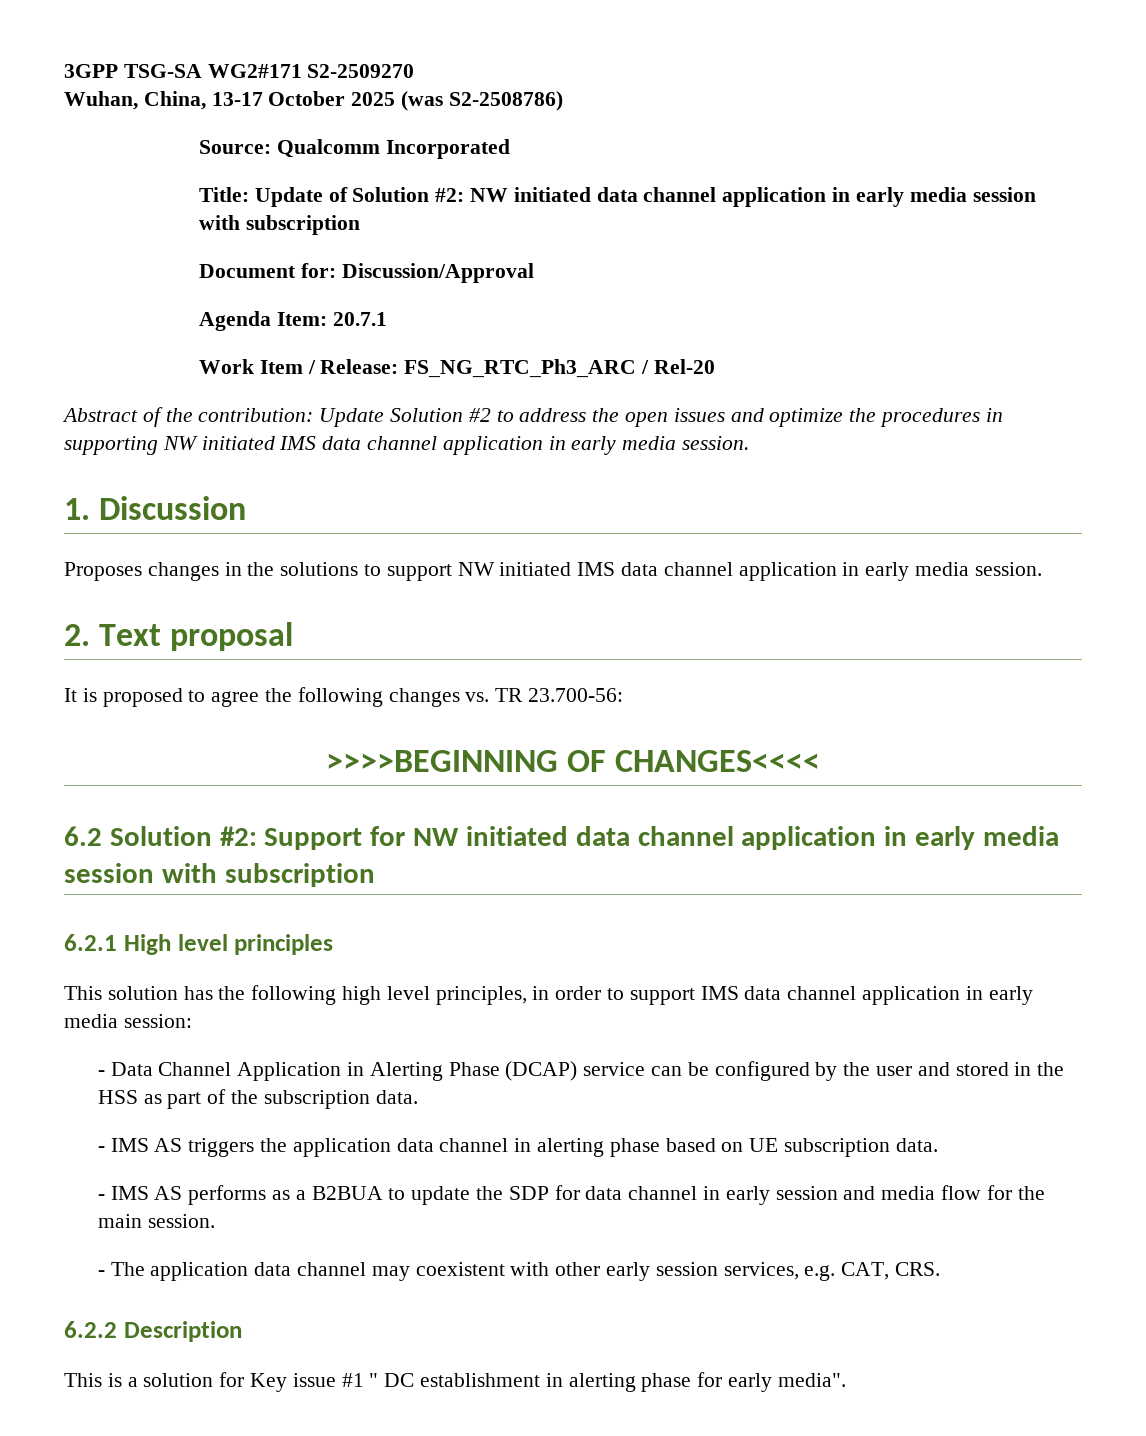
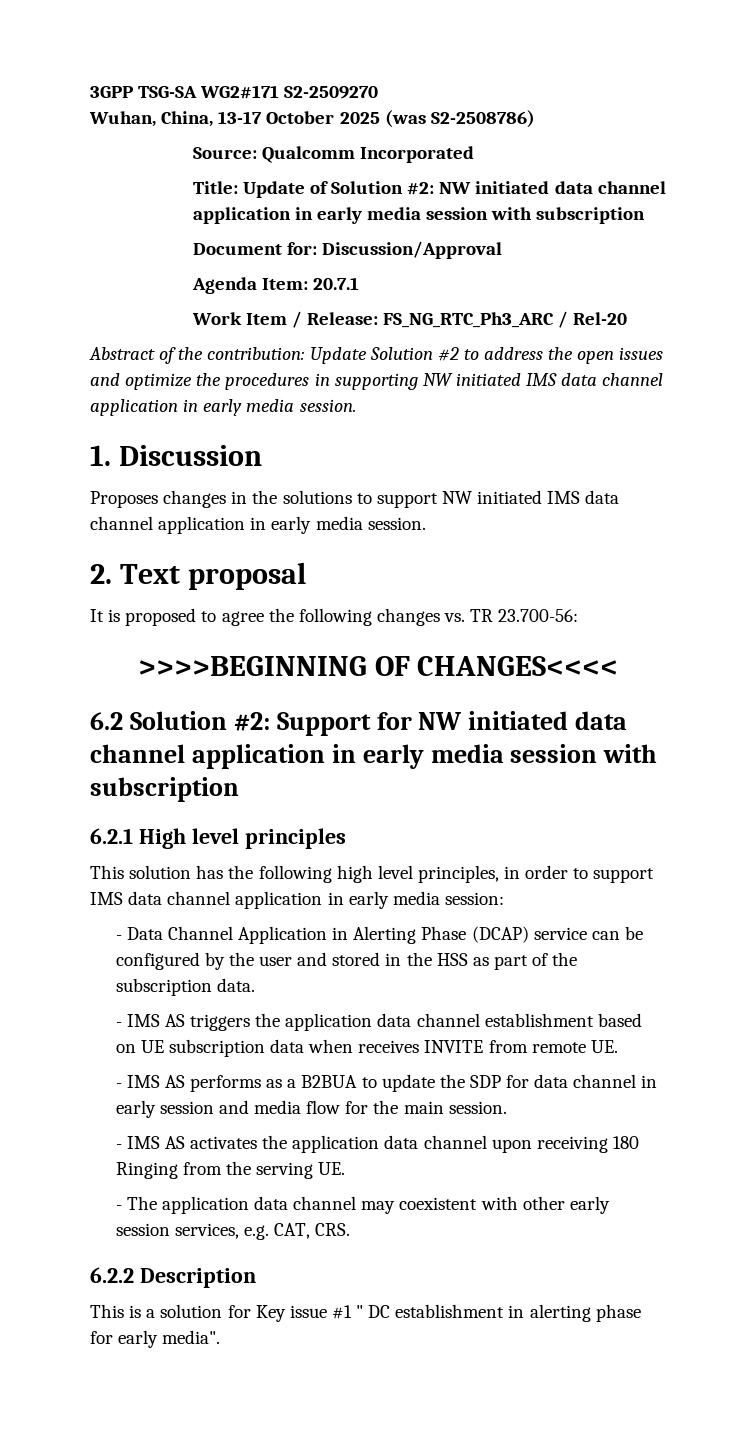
[514,1138,660,1157] in alerting phase -> [484,1013,594,1027] establishment
[895,1138,938,1152] data. -> [270,1039,618,1053] data when receives INVITE from remote UE.
(215, 1221) none -> [115,1135,639,1153] [115,1161,346,1179] // - IMS AS activates the application data channel upon receiving 180 Ringing from the serving UE.

